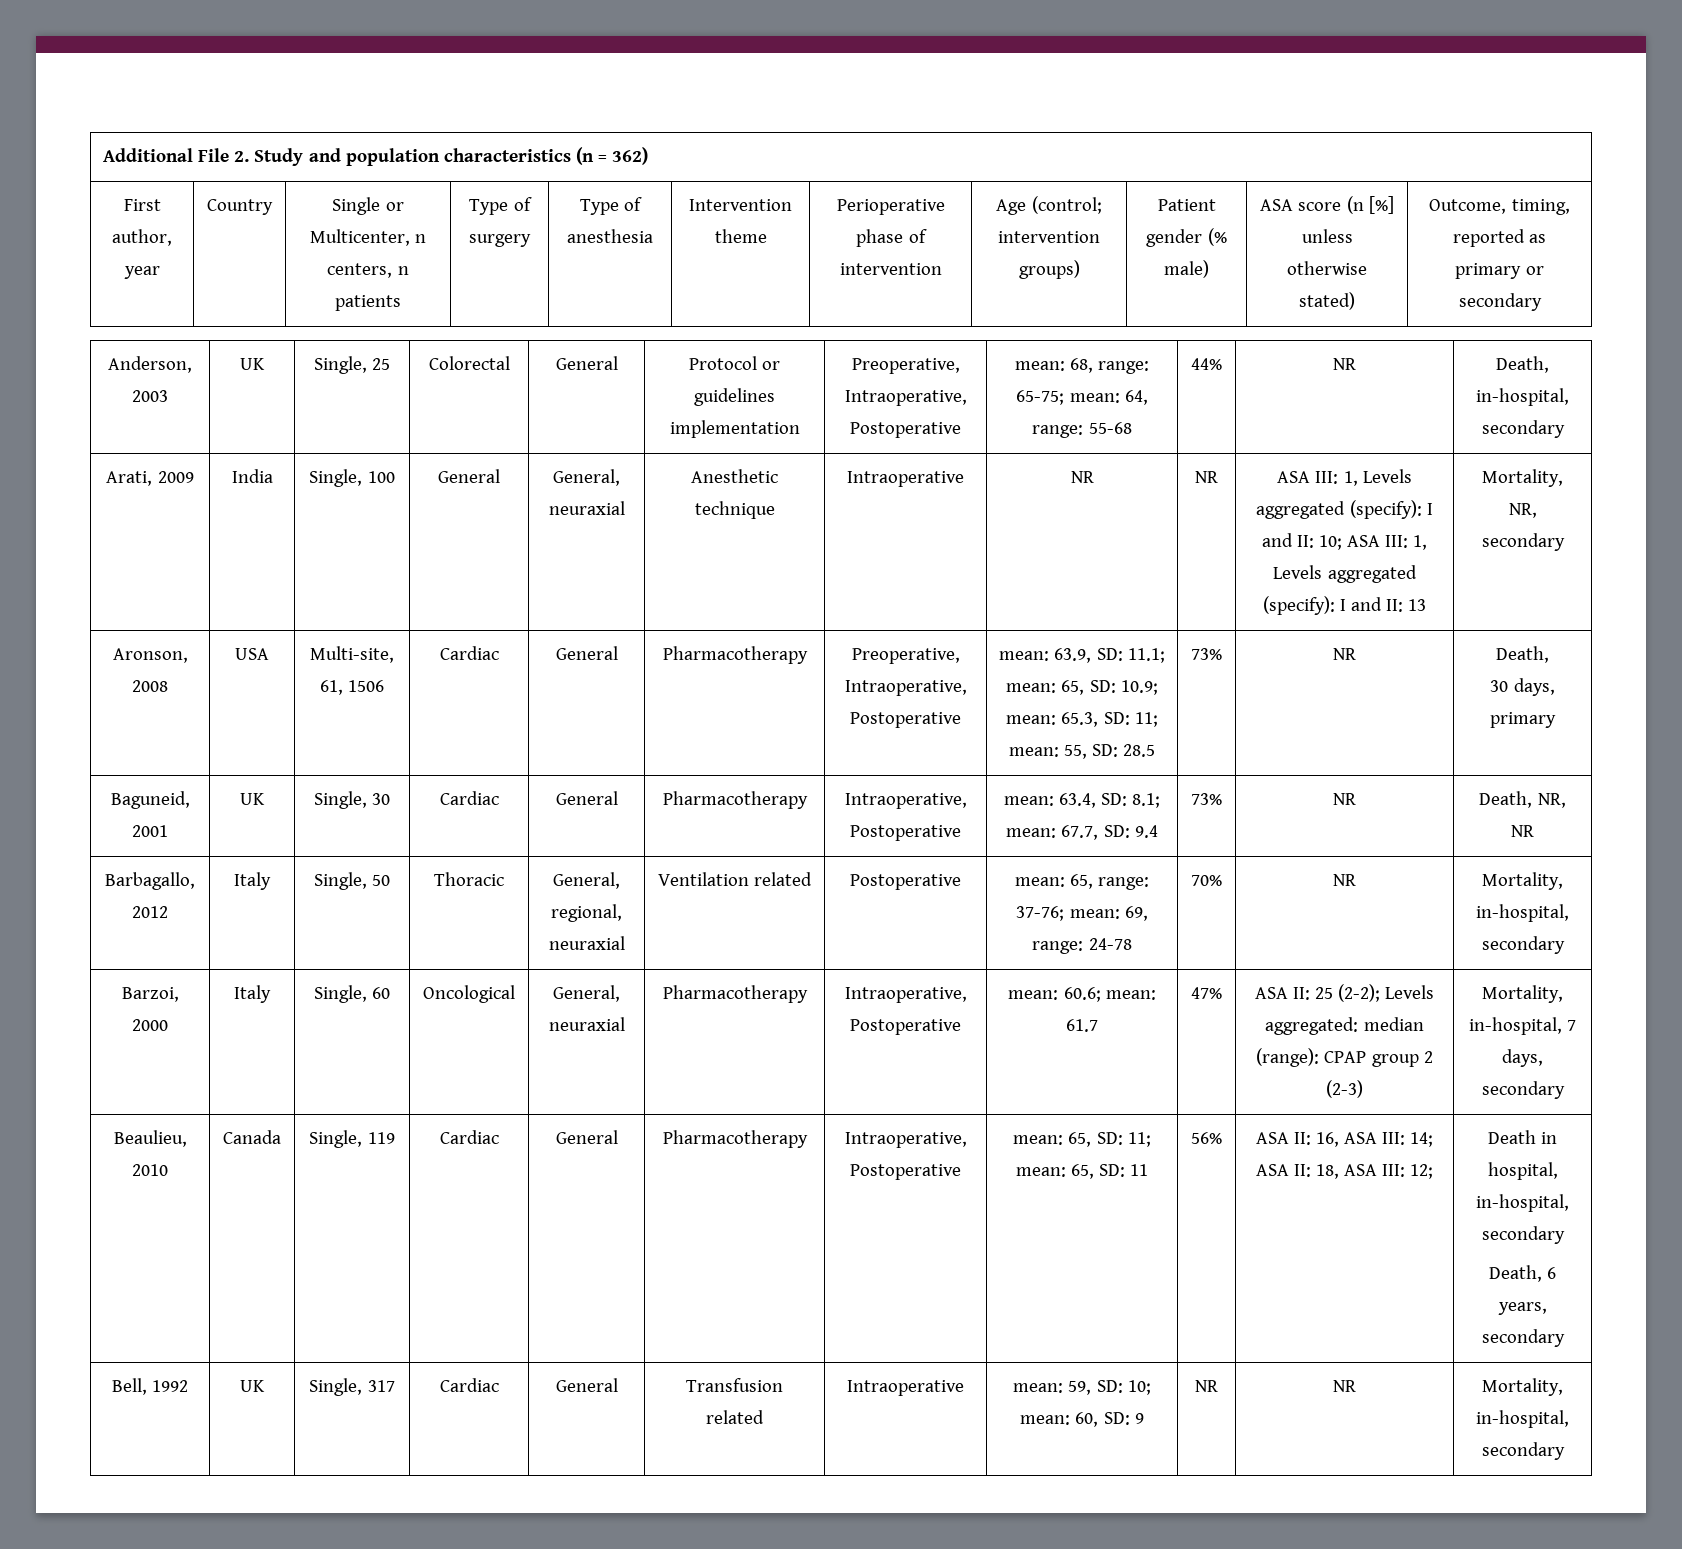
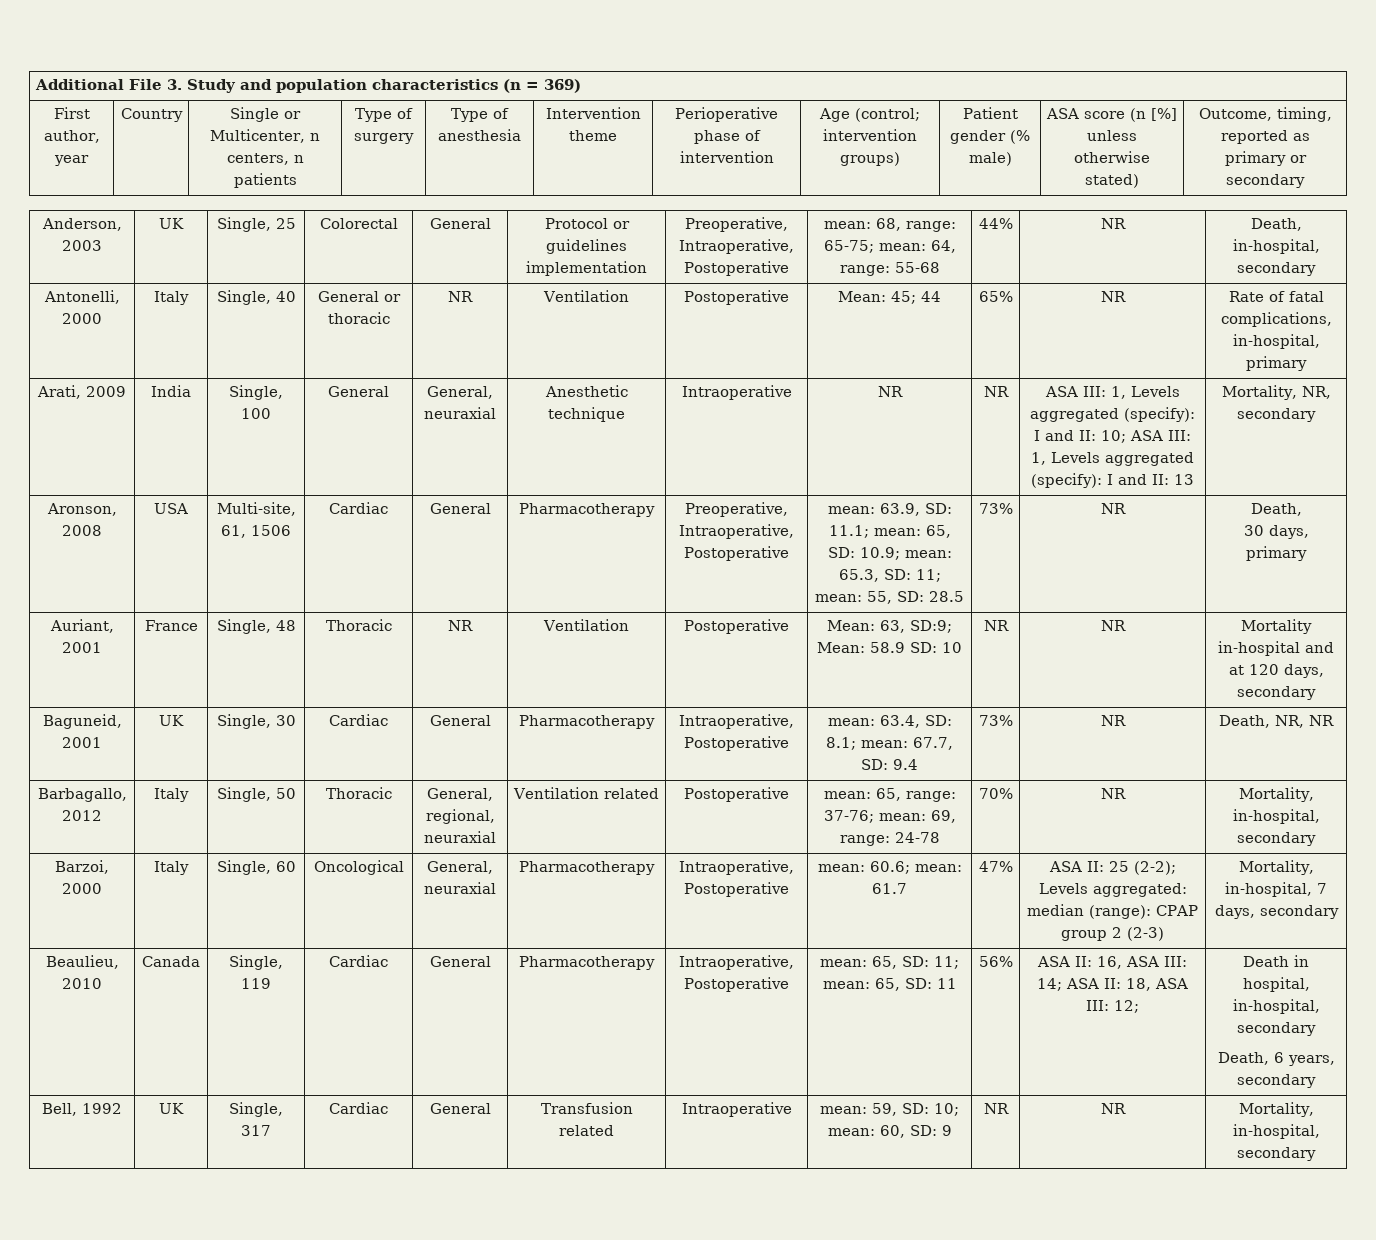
[234,151,250,162] 2. -> [166,79,182,90] 3.
[612,147,649,165] 362) -> [543,79,581,93] 369)
(1565, 429) none -> [43,290,120,304] [62,313,102,324] [154,291,189,305] [216,290,296,305] [317,291,401,302] [327,312,390,324] [448,291,474,302] [543,290,630,302] [684,290,789,305] [838,291,941,304] [978,291,1013,302] [1100,291,1126,302] [1228,291,1324,302] [1220,312,1332,327] [1232,334,1320,349] [1246,356,1307,371] // Antonelli, 2000 | Italy | Single, 40 | General or thoracic | NR | Ventilation | Postoperative | Mean: 45; 44 | 65% | NR | Rate of fatal complications, in-hospital, primary
(1556, 720) none -> [49,619,114,633] [62,642,102,653] [144,620,198,631] [216,619,296,634] [325,619,392,631] [448,620,474,631] [543,619,630,631] [684,619,789,634] [827,620,952,633] [817,642,962,653] [983,620,1009,631] [1100,620,1126,631] [1241,619,1312,634] [1218,641,1334,656] [1228,664,1324,678] [1237,686,1316,700] // Auriant, 2001 | France | Single, 48 | Thoracic | NR | Ventilation | Postoperative | Mean: 63, SD:9; Mean: 58.9 SD: 10 | NR | NR | Mortality in-hospital and at 120 days, secondary

